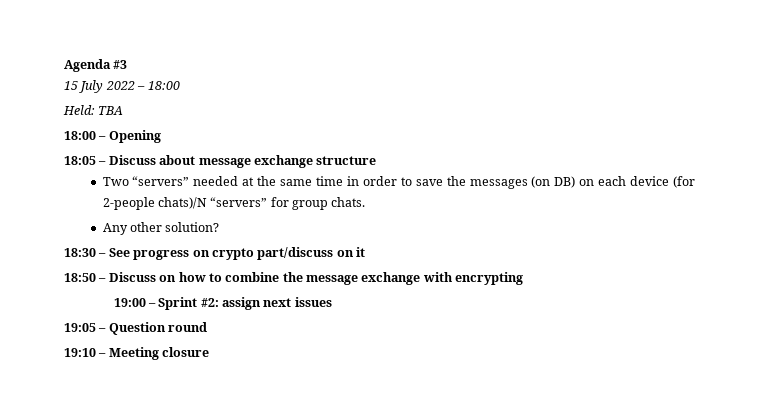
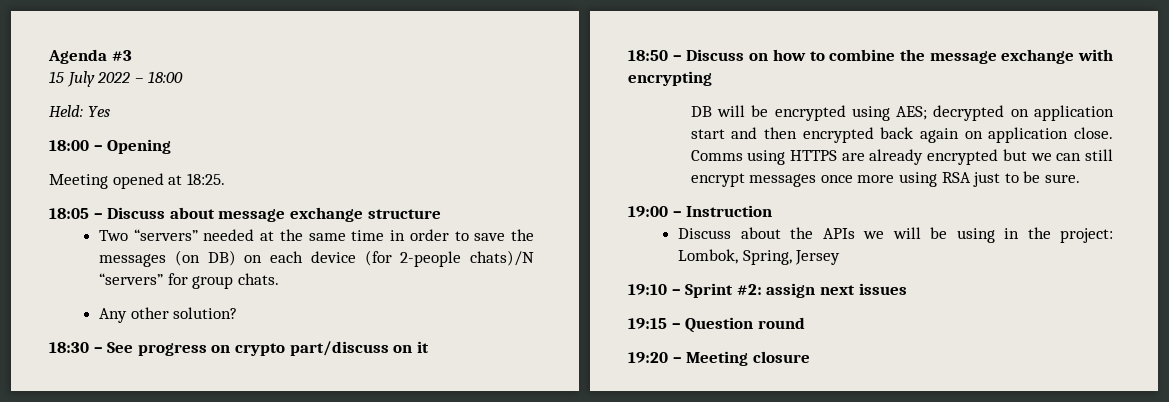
[98,106,124,115] TBA -> [87,106,110,117] Yes
(161, 136) none -> [49,173,225,189] // Meeting opened at 18:25.
[113,298,146,307] 19:00 -> [690,105,1114,121] [690,127,1113,143] [690,149,1113,165] [690,171,1080,187] [628,205,773,217] [678,227,1113,243] [678,249,841,265] [628,284,667,295] DB will be encrypted using AES; decrypted on application start and then encrypted back again on application close. Comms using HTTPS are already encrypted but we can still encrypt messages once more using RSA just to be sure. // 19:00 – Instruction // Discuss about the APIs we will be using in the project: Lombok, Spring, Jersey // 19:10
[64,323,96,332] 19:05 -> [628,318,667,329] 19:15
[64,348,96,357] 19:10 -> [628,352,668,363] 19:20

